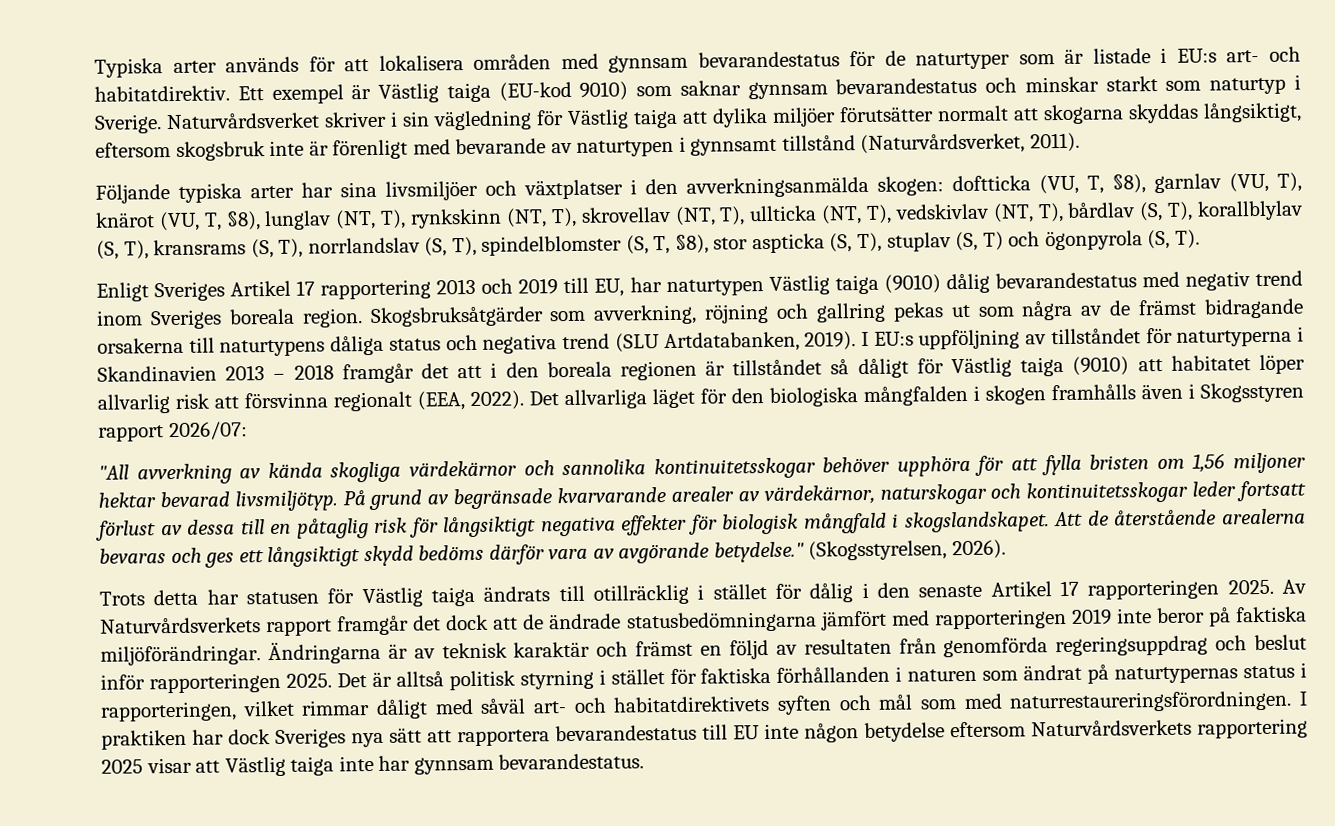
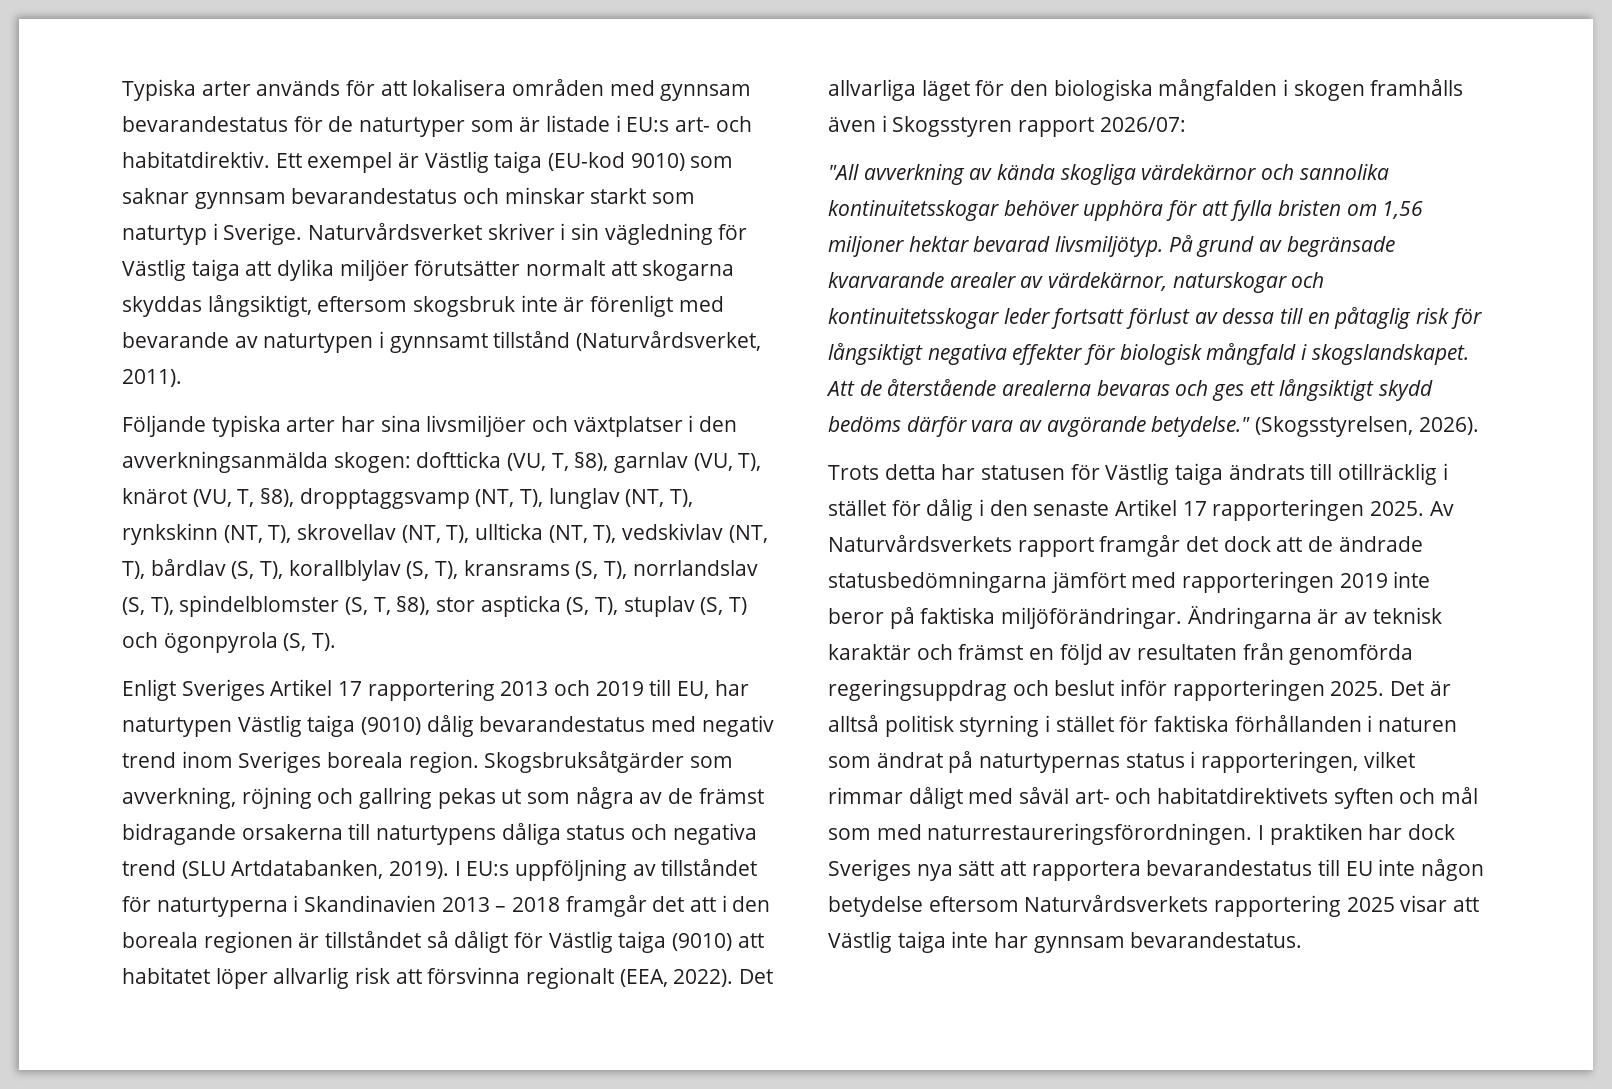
(261, 221) none -> [299,488,543,509] dropptaggsvamp (NT, T),

